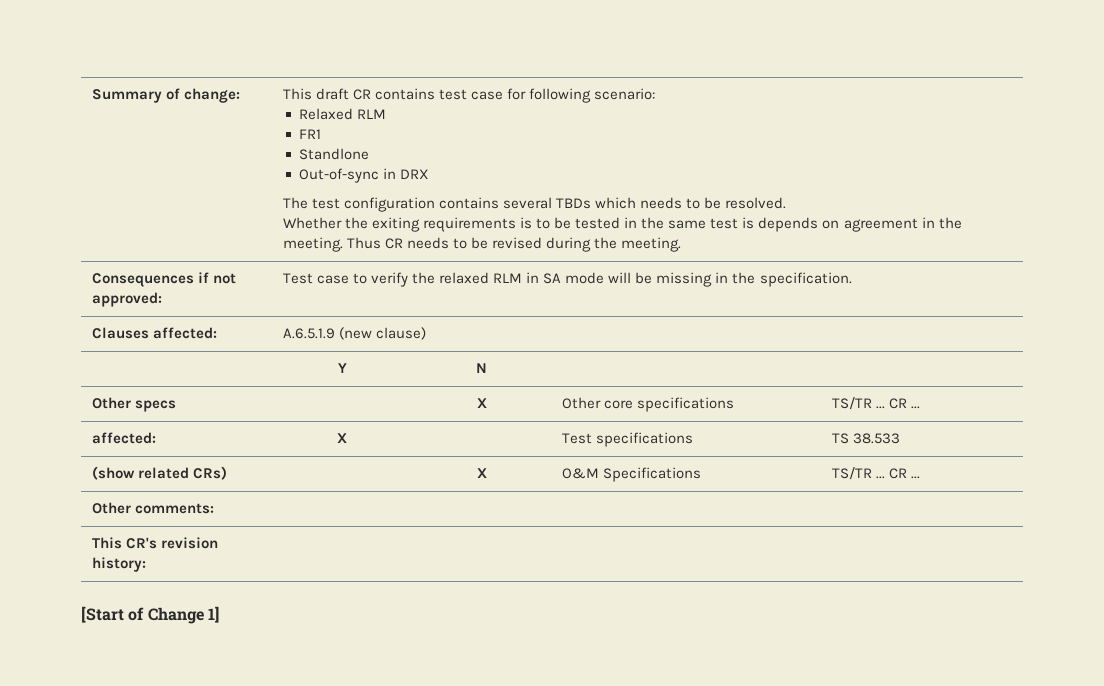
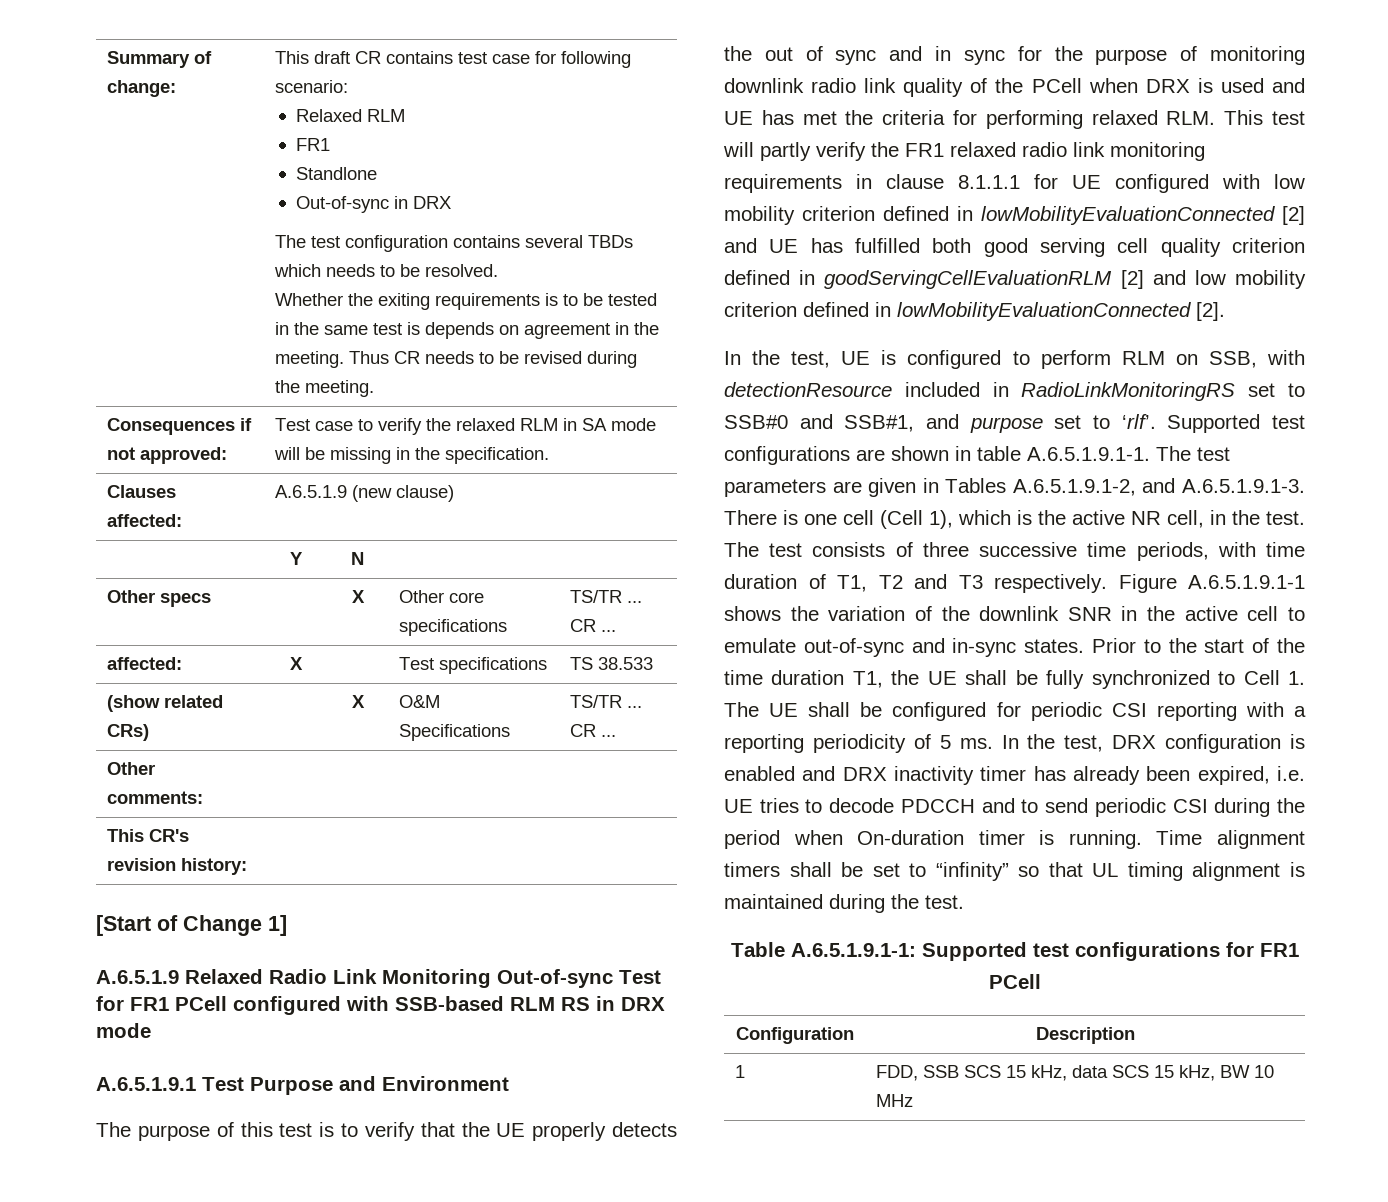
(219, 614) none -> [96,969,661,988] [96,996,665,1015] [96,1023,151,1038] [96,1076,509,1095] [96,1122,677,1141] [724,46,1305,65] [724,78,1305,97] [724,110,1305,129] [723,142,1205,161] [724,174,1305,193] [724,206,1305,225] [724,238,1305,257] [724,270,1306,289] [724,302,1225,321] [724,350,1305,369] [724,382,1305,401] [724,414,1305,433] [724,446,1230,465] [724,478,1305,497] [724,510,1305,529] [724,542,1305,561] [724,574,1305,593] [724,606,1305,621] [724,638,1305,657] [724,670,1305,689] [724,702,1306,721] [724,734,1305,753] [724,766,1305,785] [724,798,1305,817] [724,830,1305,849] [724,862,1305,881] [724,894,964,913] [730,942,1299,961] [988,974,1041,989] [736,1027,854,1044] [1035,1027,1135,1044] [735,1065,746,1078] [876,1065,1275,1081] [876,1094,914,1107] // A.6.5.1.9 Relaxed Radio Link Monitoring Out-of-sync Test for FR1 PCell configured with SSB-based RLM RS in DRX mode // A.6.5.1.9.1 Test Purpose and Environment // The purpose of this test is to verify that the UE properly detects the out of sync and in sync for the purpose of monitoring downlink radio link quality of the PCell when DRX is used and UE has met the criteria for performing relaxed RLM. This test will partly verify the FR1 relaxed radio link monitoring requirements in clause 8.1.1.1 for UE configured with low mobility criterion defined in lowMobilityEvaluationConnected [2] and UE has fulfilled both good serving cell quality criterion defined in goodServingCellEvaluationRLM [2] and low mobility criterion defined in lowMobilityEvaluationConnected [2]. // In the test, UE is configured to perform RLM on SSB, with detectionResource included in RadioLinkMonitoringRS set to SSB#0 and SSB#1, and purpose set to ‘rlf’. Supported test configurations are shown in table A.6.5.1.9.1-1. The test parameters are given in Tables A.6.5.1.9.1-2, and A.6.5.1.9.1-3. There is one cell (Cell 1), which is the active NR cell, in the test. The test consists of three successive time periods, with time duration of T1, T2 and T3 respectively. Figure A.6.5.1.9.1-1 shows the variation of the downlink SNR in the active cell to emulate out-of-sync and in-sync states. Prior to the start of the time duration T1, the UE shall be fully synchronized to Cell 1. The UE shall be configured for periodic CSI reporting with a reporting periodicity of 5 ms. In the test, DRX configuration is enabled and DRX inactivity timer has already been expired, i.e. UE tries to decode PDCCH and to send periodic CSI during the period when On-duration timer is running. Time alignment timers shall be set to “infinity” so that UL timing alignment is maintained during the test. // Table A.6.5.1.9.1-1: Supported test configurations for FR1 PCell // Configuration | Description // 1 | FDD, SSB SCS 15 kHz, data SCS 15 kHz, BW 10 MHz

